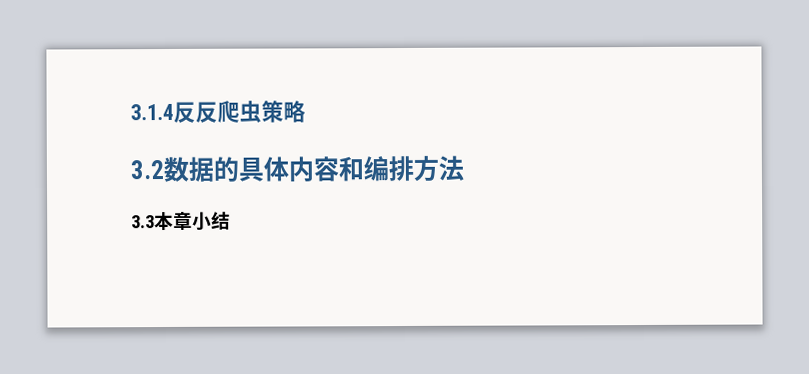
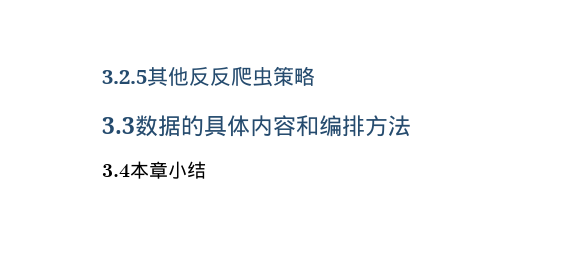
[130,103,174,121] 3.1.4 -> [102,67,189,86] 3.2.5其他
[130,160,164,180] 3.2 -> [102,117,135,134] 3.3
[131,215,155,229] 3.3 -> [102,164,130,178] 3.4

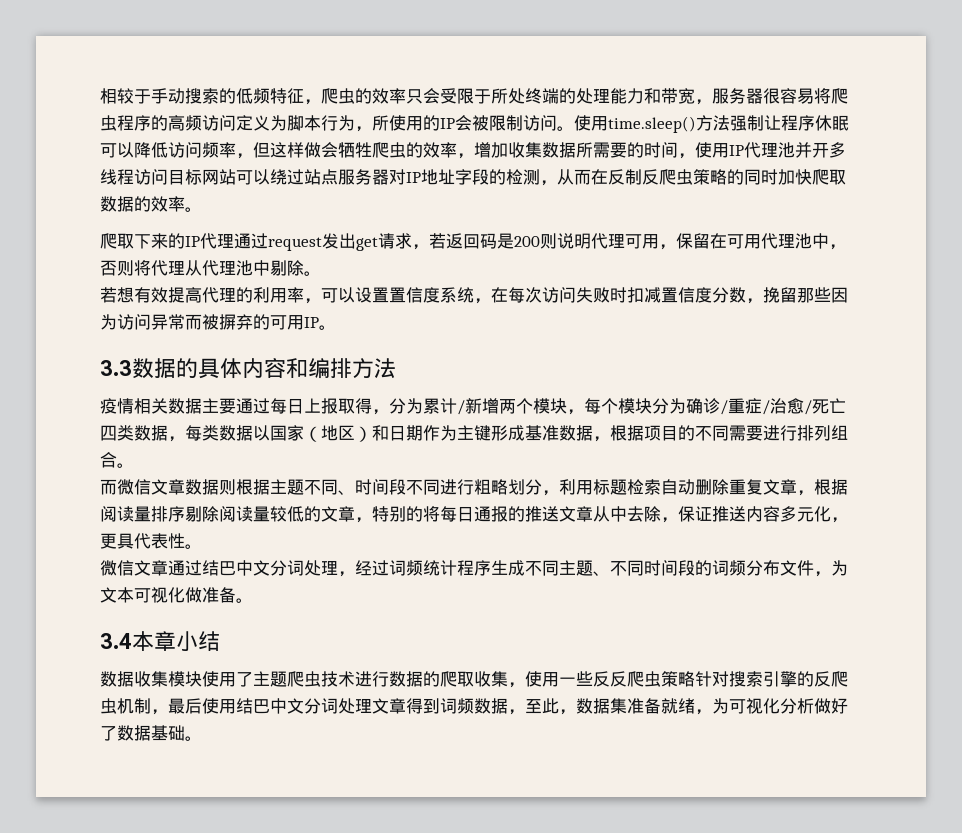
[102,66,315,87] 3.2.5其他反反爬虫策略 -> [100,88,848,105] [100,115,849,133] [100,142,846,159] [100,169,846,186] [100,196,202,212] [100,233,846,251] [100,260,321,276] [100,287,848,304] [100,314,336,330] 相较于手动搜索的低频特征，爬虫的效率只会受限于所处终端的处理能力和带宽，服务器很容易将爬虫程序的高频访问定义为脚本行为，所使用的IP会被限制访问。使用time.sleep()方法强制让程序休眠可以降低访问频率，但这样做会牺牲爬虫的效率，增加收集数据所需要的时间，使用IP代理池并开多线程访问目标网站可以绕过站点服务器对IP地址字段的检测，从而在反制反爬虫策略的同时加快爬取数据的效率。 // 爬取下来的IP代理通过request发出get请求，若返回码是200则说明代理可用，保留在可用代理池中，否则将代理从代理池中剔除。 // 若想有效提高代理的利用率，可以设置置信度系统，在每次访问失败时扣减置信度分数，挽留那些因为访问异常而被摒弃的可用IP。
[102,161,206,179] 3.4本章小结 -> [100,398,846,415] [100,425,848,442] [100,452,134,468] [100,479,848,496] [100,506,848,523] [100,533,202,549] [100,560,848,577] [100,587,253,603] [100,631,220,651] [100,671,848,688] [100,698,848,715] [100,725,202,741] 疫情相关数据主要通过每日上报取得，分为累计/新增两个模块，每个模块分为确诊/重症/治愈/死亡四类数据，每类数据以国家（地区）和日期作为主键形成基准数据，根据项目的不同需要进行排列组合。 // 而微信文章数据则根据主题不同、时间段不同进行粗略划分，利用标题检索自动删除重复文章，根据阅读量排序剔除阅读量较低的文章，特别的将每日通报的推送文章从中去除，保证推送内容多元化，更具代表性。 // 微信文章通过结巴中文分词处理，经过词频统计程序生成不同主题、不同时间段的词频分布文件，为文本可视化做准备。 // 3.4本章小结 // 数据收集模块使用了主题爬虫技术进行数据的爬取收集，使用一些反反爬虫策略针对搜索引擎的反爬虫机制，最后使用结巴中文分词处理文章得到词频数据，至此，数据集准备就绪，为可视化分析做好了数据基础。

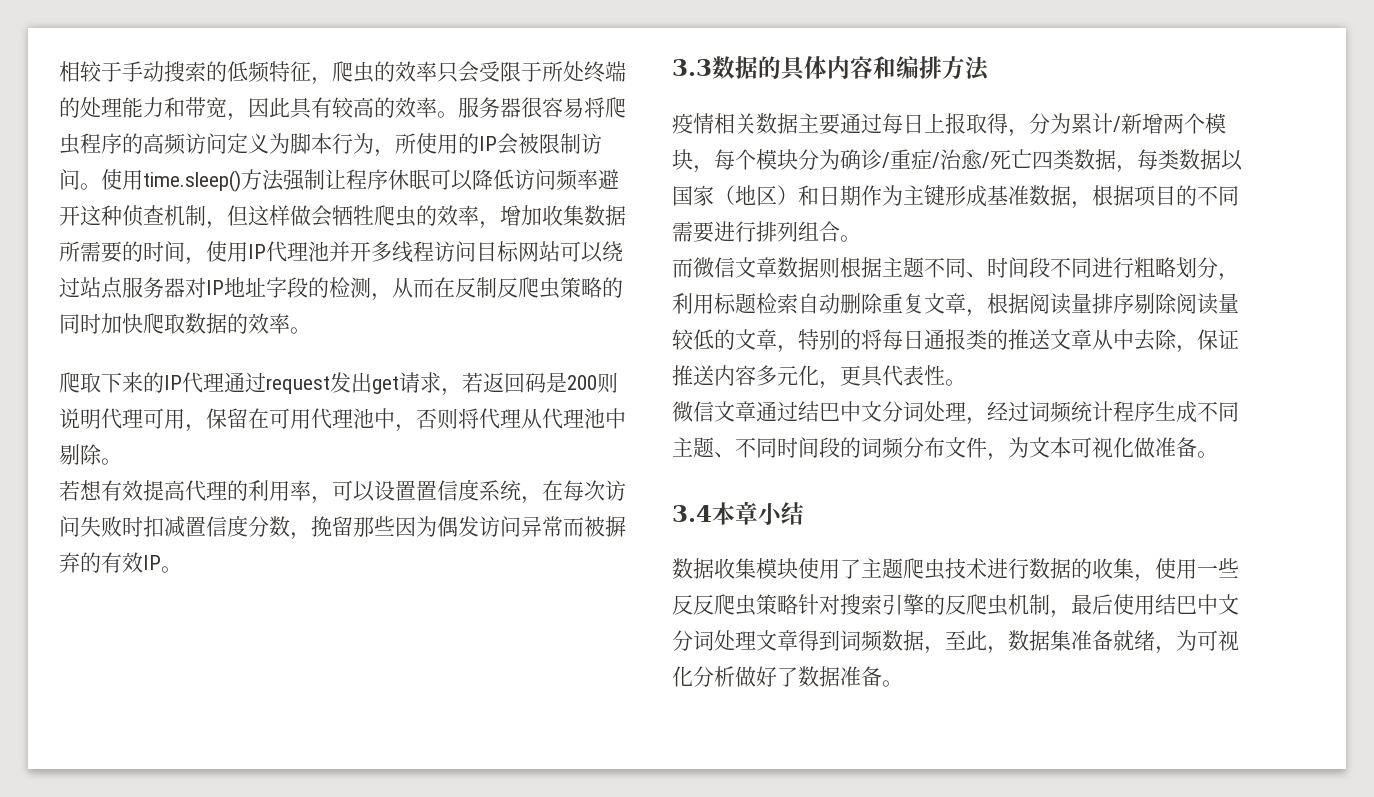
(712, 102) none -> [248,97,458,119] 因此具有较高的效率。
(236, 150) none -> [598,169,619,190] [59,205,206,227] 避开这种侦查机制
(117, 322) none -> [437,516,479,537] 偶发
[270,315,304,330] 可用 -> [101,552,143,573] 有效
(508, 514) none -> [966,329,987,350] 类
[440,671,474,687] 爬取 -> (1092, 568) none
[151,725,185,741] 基础 -> [840,666,882,687] 准备

